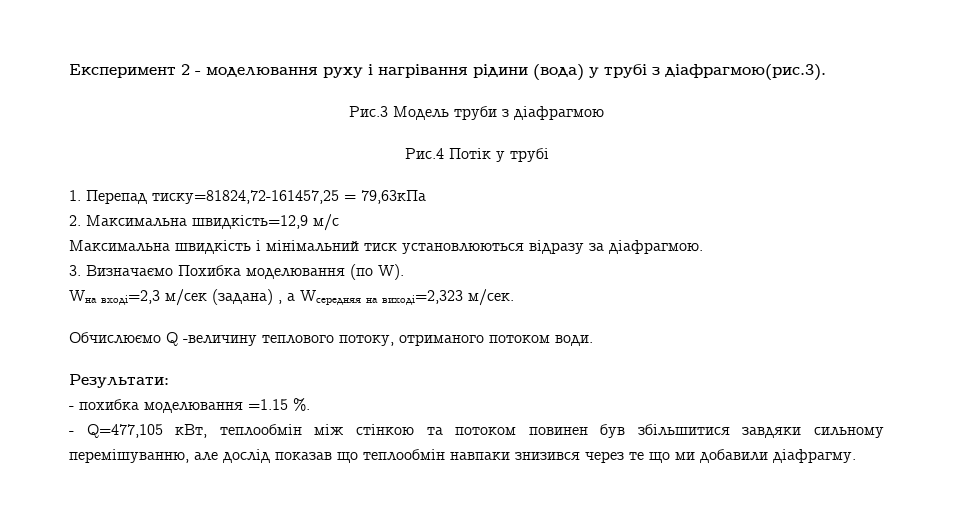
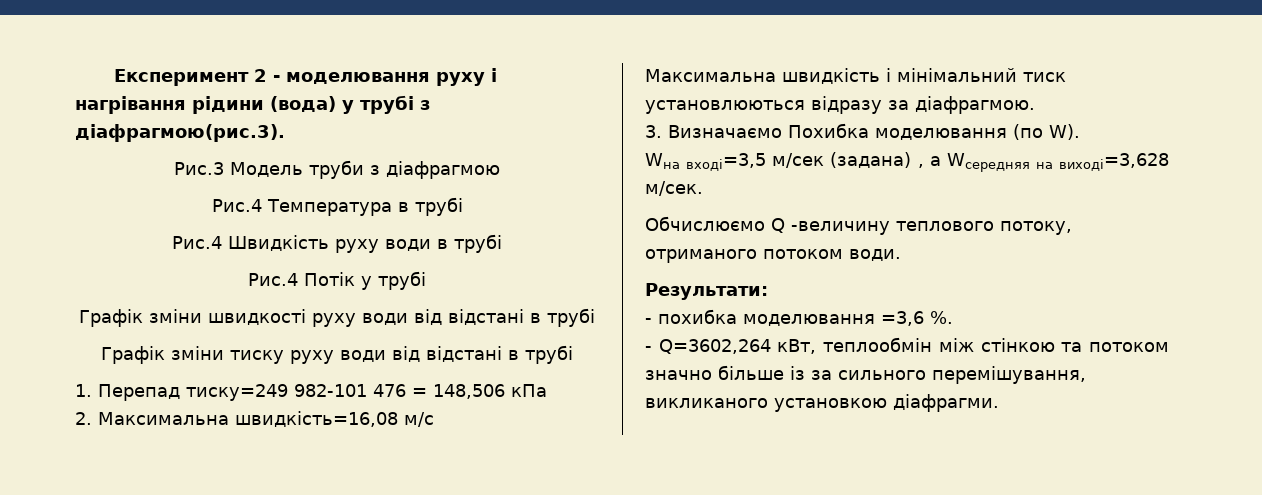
[448,148,549,162] [69,190,426,204] Потік у трубі // 1. Перепад тиску=81824,72-161457,25 = 79,63кПа -> [266,197,463,216] [172,234,502,253] [248,271,426,290] [79,308,595,327] [101,345,573,364] [75,384,547,401] Температура в трубі // Рис.4 Швидкість руху води в трубі // Рис.4 Потік у трубі // Графік зміни швидкості руху води від відстані в трубі // Графік зміни тиску руху води від відстані в трубі // 1. Перепад тиску=249 982-101 476 = 148,506 кПа
[192,215,308,229] швидкість=12,9 -> [235,411,398,427] швидкість=16,08
[101,290,160,305] вході=2,3 -> [686,153,767,171] вході=3,5
[382,290,463,305] виході=2,323 -> [1059,153,1169,171] виході=3,628
[248,399,288,410] =1.15 -> [881,311,924,326] =3,6
[86,424,163,438] Q=477,105 -> [658,339,771,354] Q=3602,264
[528,424,885,438] [69,449,856,463] повинен був збільшитися завдяки сильному перемішуванню, але дослід показав що теплообмін навпаки знизився через те що ми добавили діафрагму. -> [645,365,1086,384] [645,394,999,412] значно більше із за сильного перемішування, викликаного установкою діафрагми.

